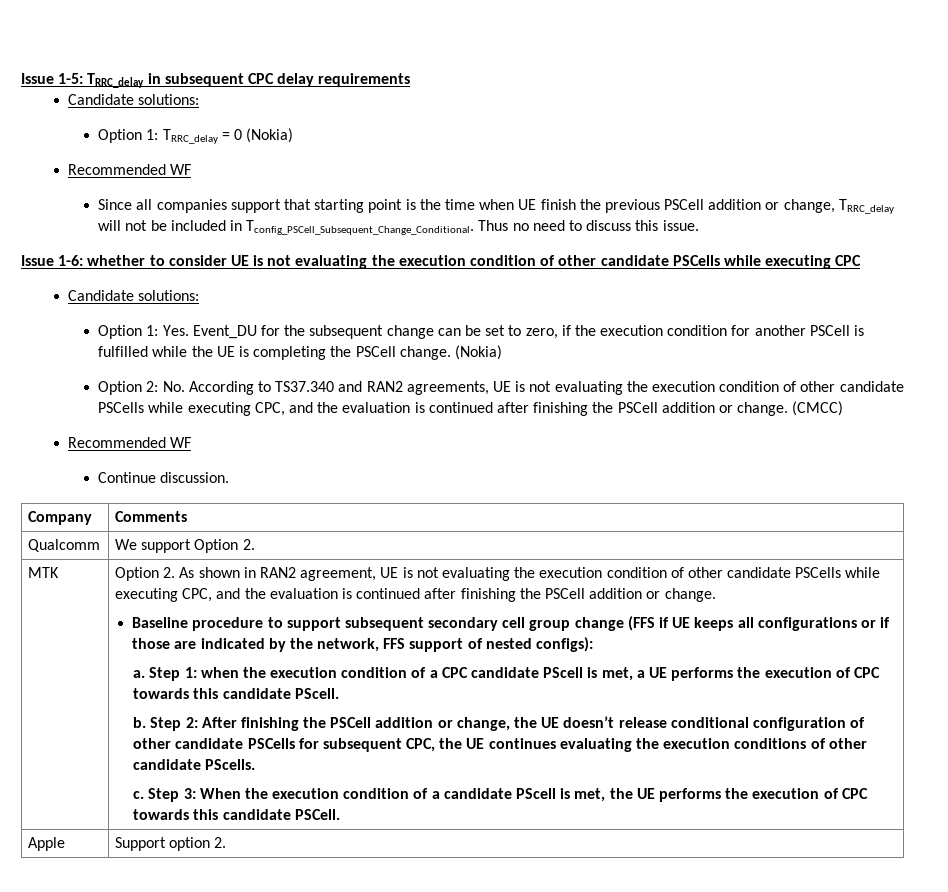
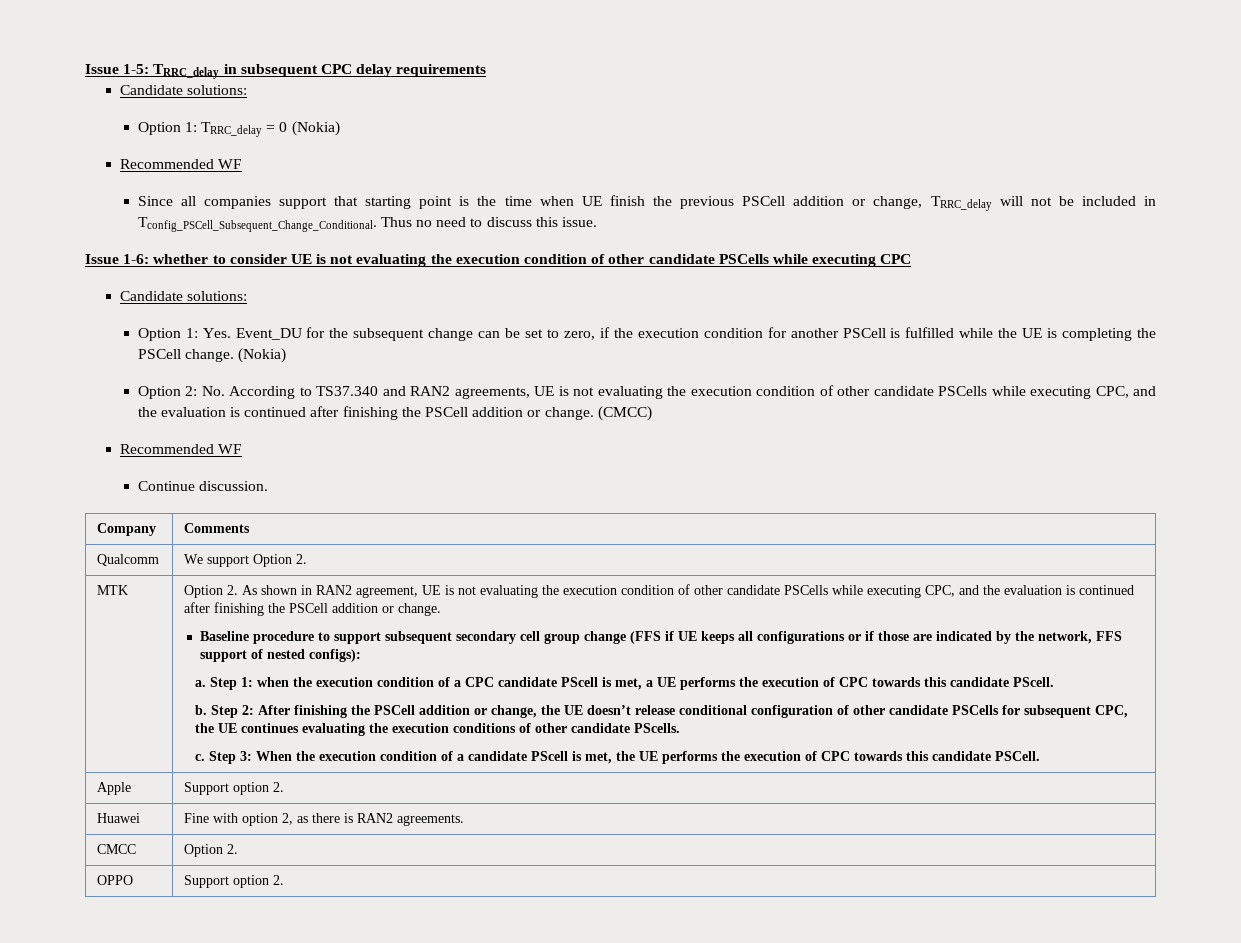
(227, 842) none -> [97,813,141,823] [184,813,465,826] [97,844,137,854] [184,844,239,857] [97,875,134,885] [184,875,285,888] // Huawei | Fine with option 2, as there is RAN2 agreements. // CMCC | Option 2. // OPPO | Support option 2.

